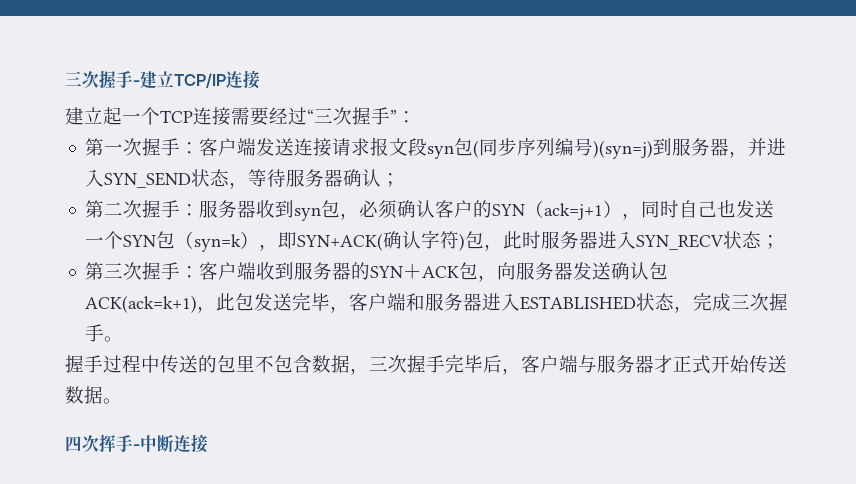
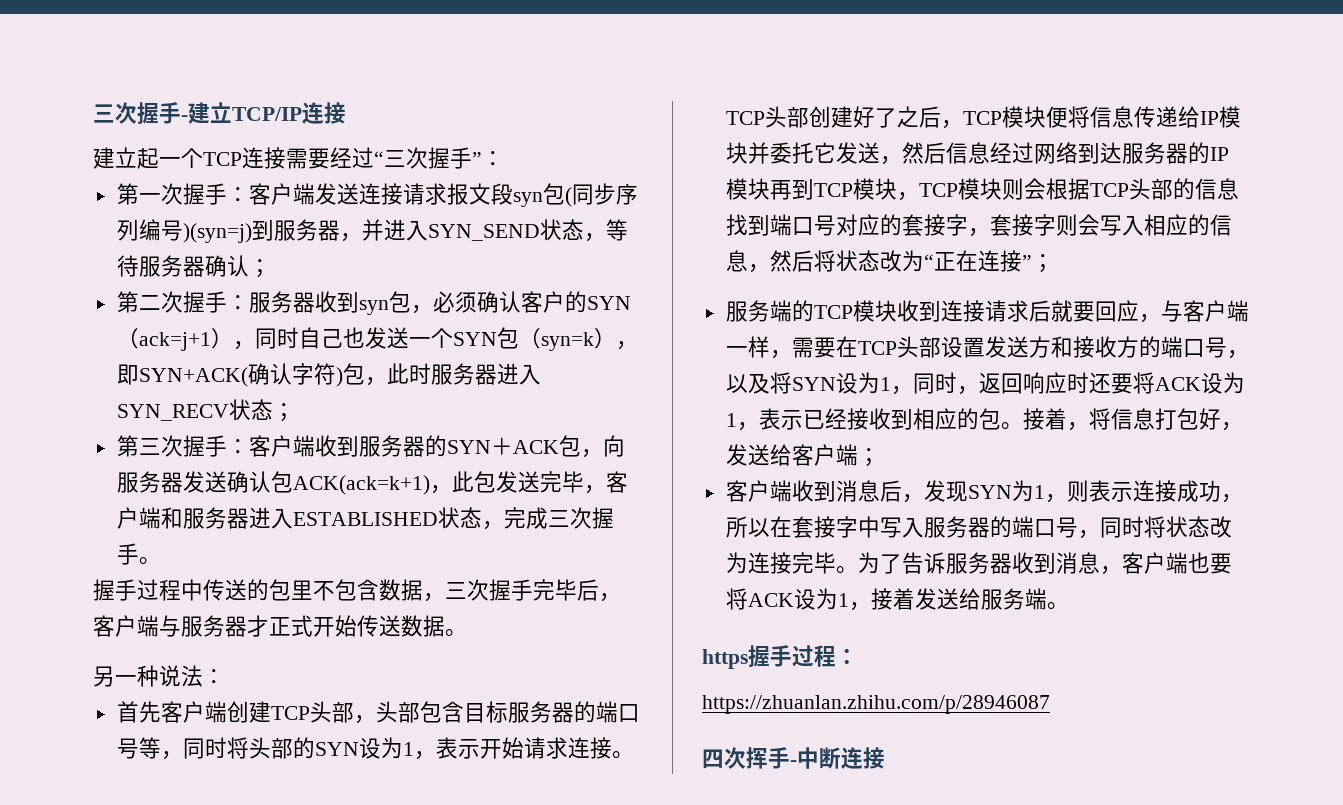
(122, 401) none -> [93,665,225,687] [116,701,640,724] [116,737,634,760] [725,106,1241,129] [725,142,1229,165] [725,178,1239,201] [725,214,1232,237] [725,250,1054,273] [725,300,1249,323] [725,336,1249,359] [725,372,1245,395] [725,408,1243,431] [725,444,880,467] [725,480,1243,503] [725,516,1232,539] [725,552,1232,575] [725,588,1069,611] [702,645,858,669] [702,695,1050,714] // 另一种说法： // 首先客户端创建TCP头部，头部包含目标服务器的端口号等，同时将头部的SYN设为1，表示开始请求连接。TCP头部创建好了之后，TCP模块便将信息传递给IP模块并委托它发送，然后信息经过网络到达服务器的IP模块再到TCP模块，TCP模块则会根据TCP头部的信息找到端口号对应的套接字，套接字则会写入相应的信息，然后将状态改为“正在连接”； // 服务端的TCP模块收到连接请求后就要回应，与客户端一样，需要在TCP头部设置发送方和接收方的端口号，以及将SYN设为1，同时，返回响应时还要将ACK设为1，表示已经接收到相应的包。接着，将信息打包好，发送给客户端； // 客户端收到消息后，发现SYN为1，则表示连接成功，所以在套接字中写入服务器的端口号，同时将状态改为连接完毕。为了告诉服务器收到消息，客户端也要将ACK设为1，接着发送给服务端。 // https握手过程： // https://zhuanlan.zhihu.com/p/28946087

